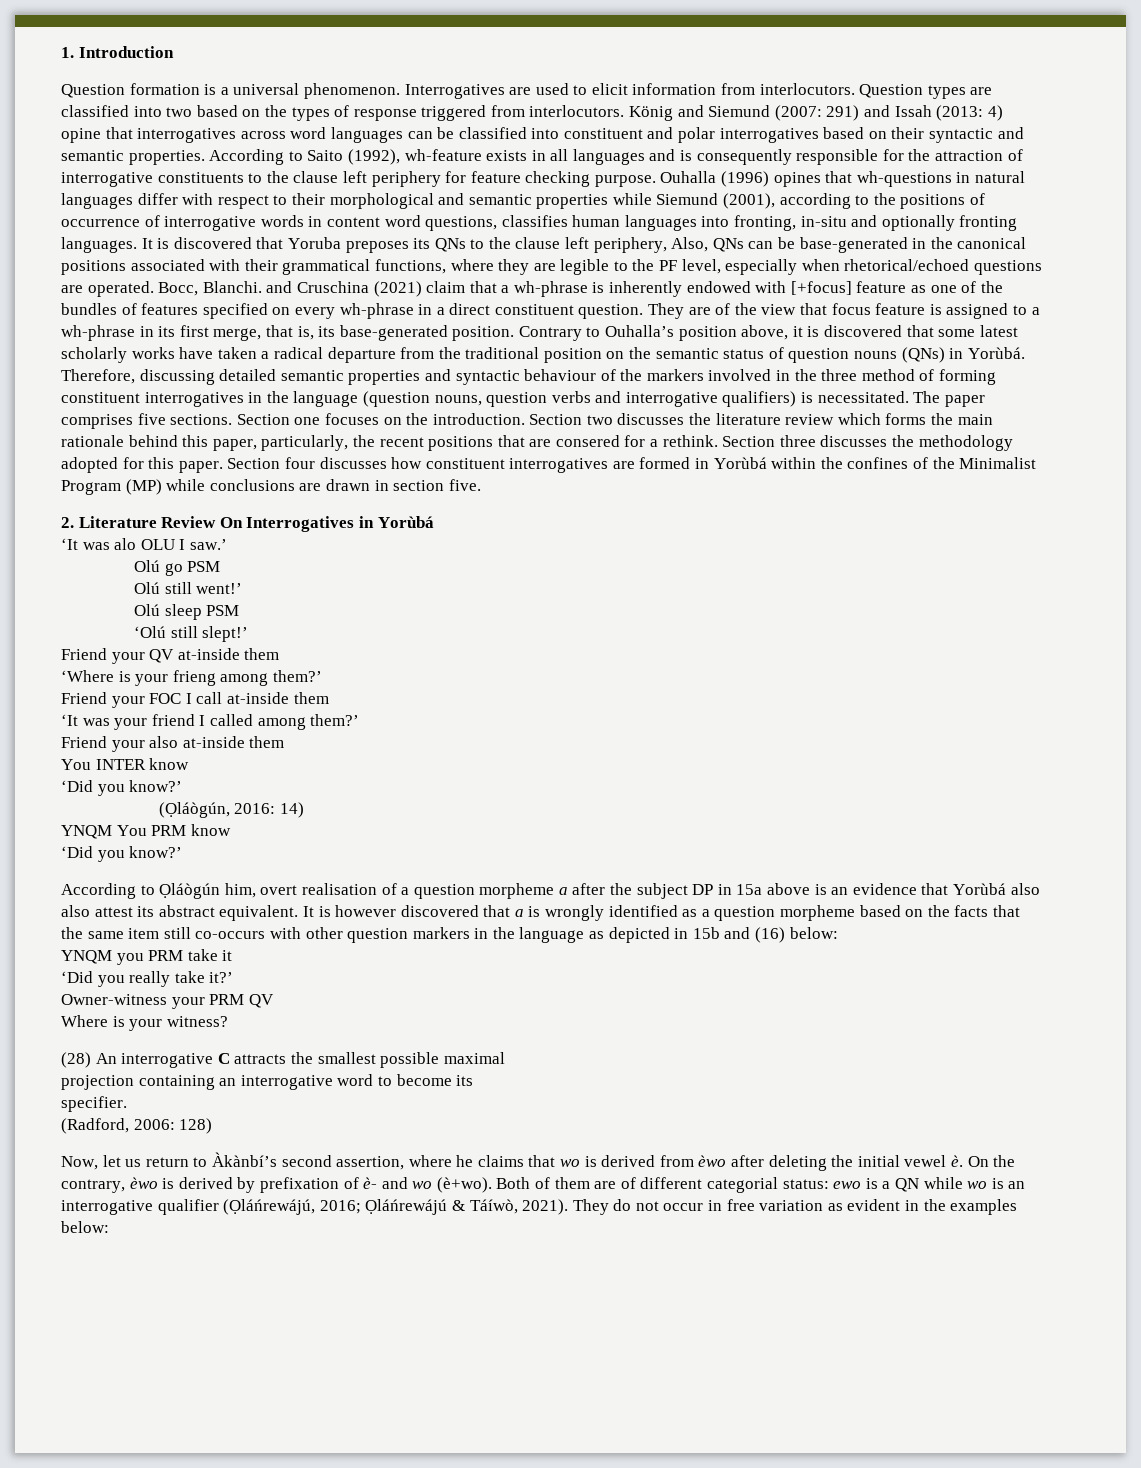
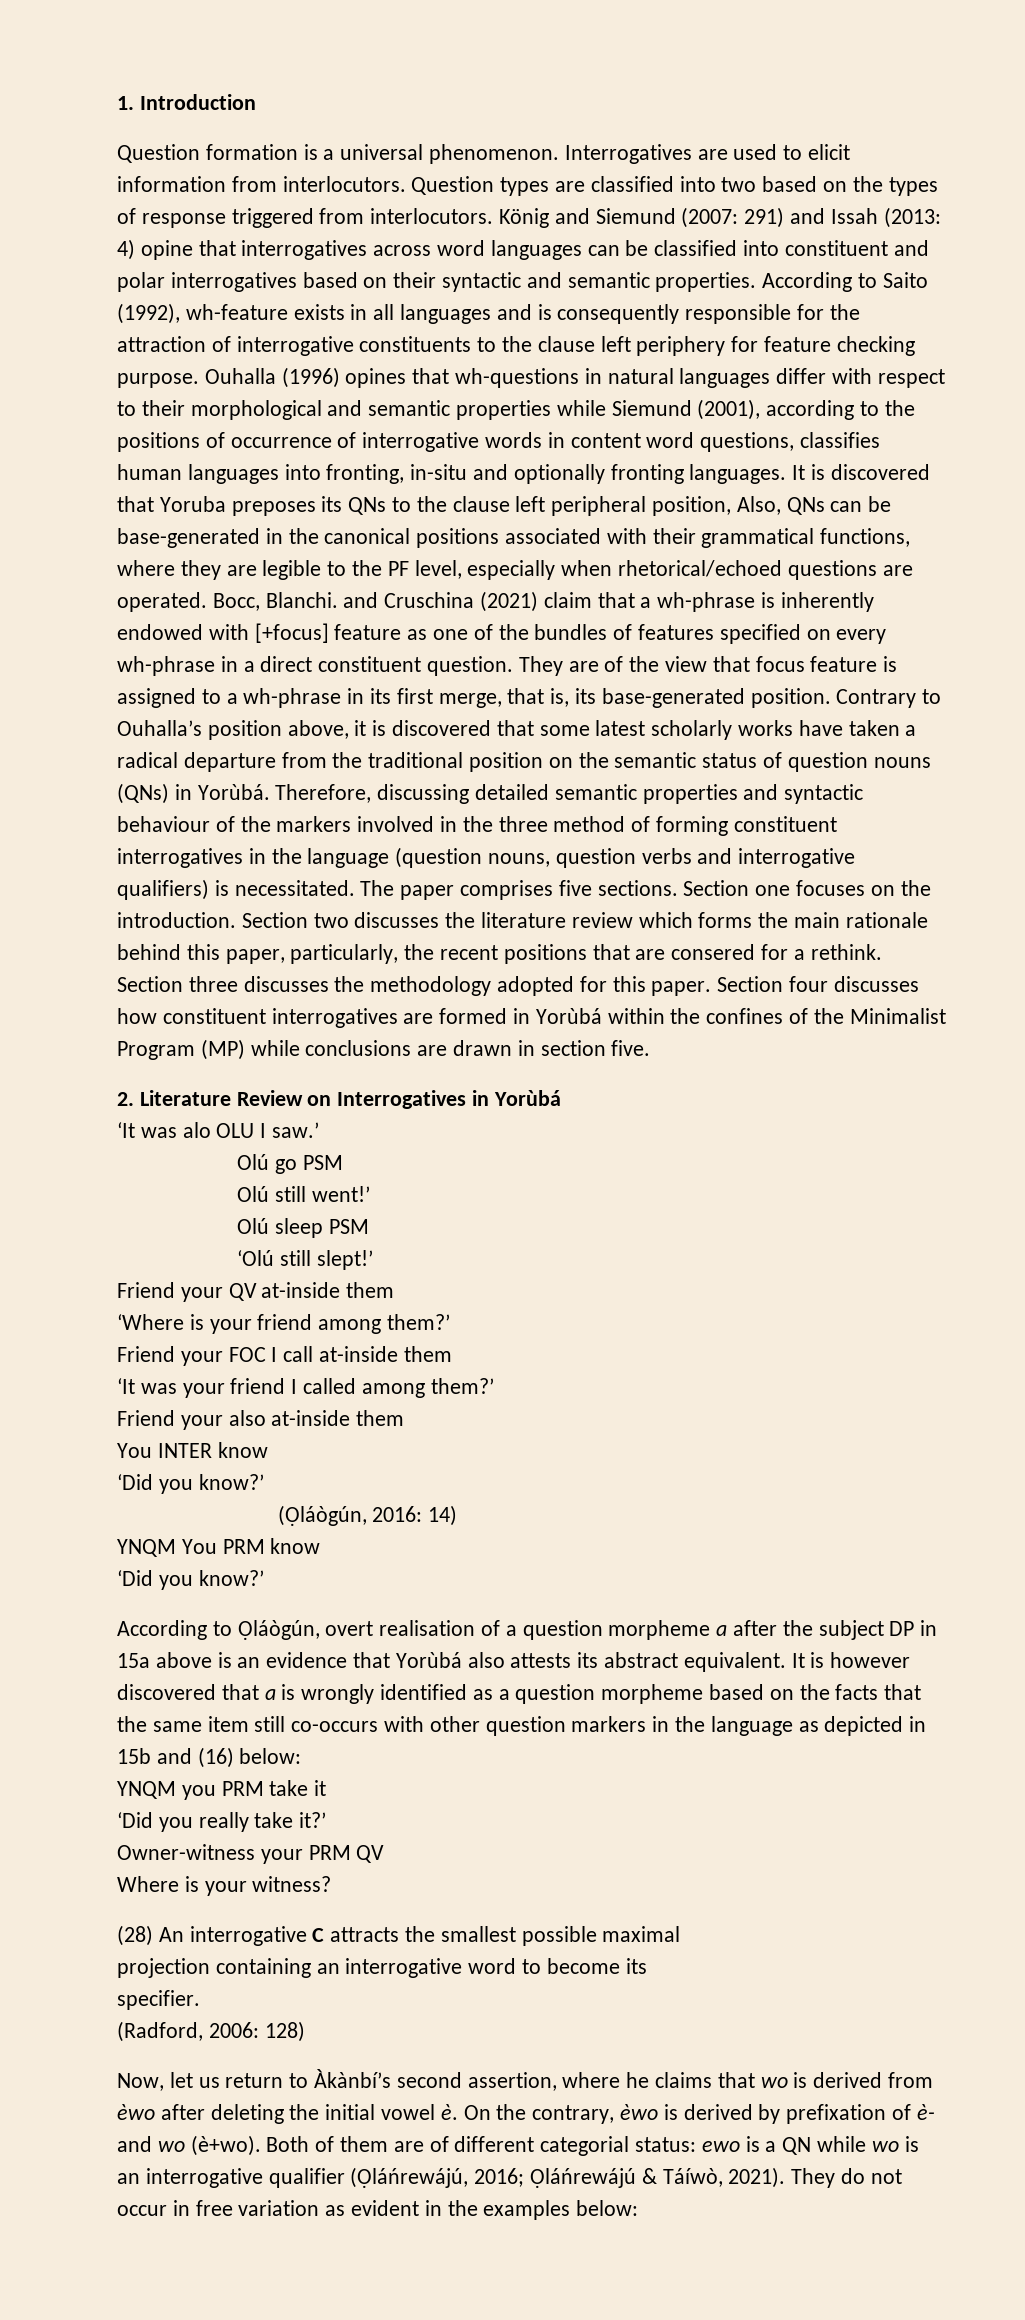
[593,237,667,253] periphery, -> [551,496,732,516] peripheral position,
[219,517,243,528] On -> [307,1095,332,1106] on
[172,670,216,686] frieng -> [257,1314,313,1330] friend
[159,883,256,899] Ọláògún him, -> [237,1620,320,1640] Ọláògún,
[61,905,133,917] also attest -> [510,1653,572,1668] attests
[904,1155,947,1167] vewel -> [381,2104,436,2120] vowel

